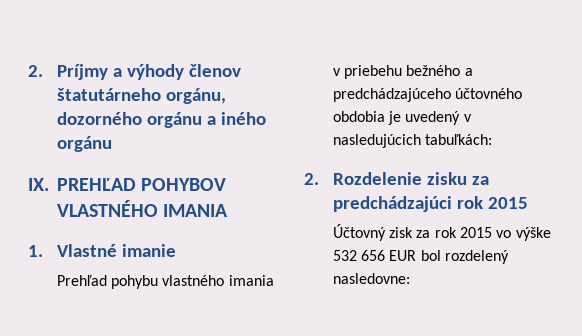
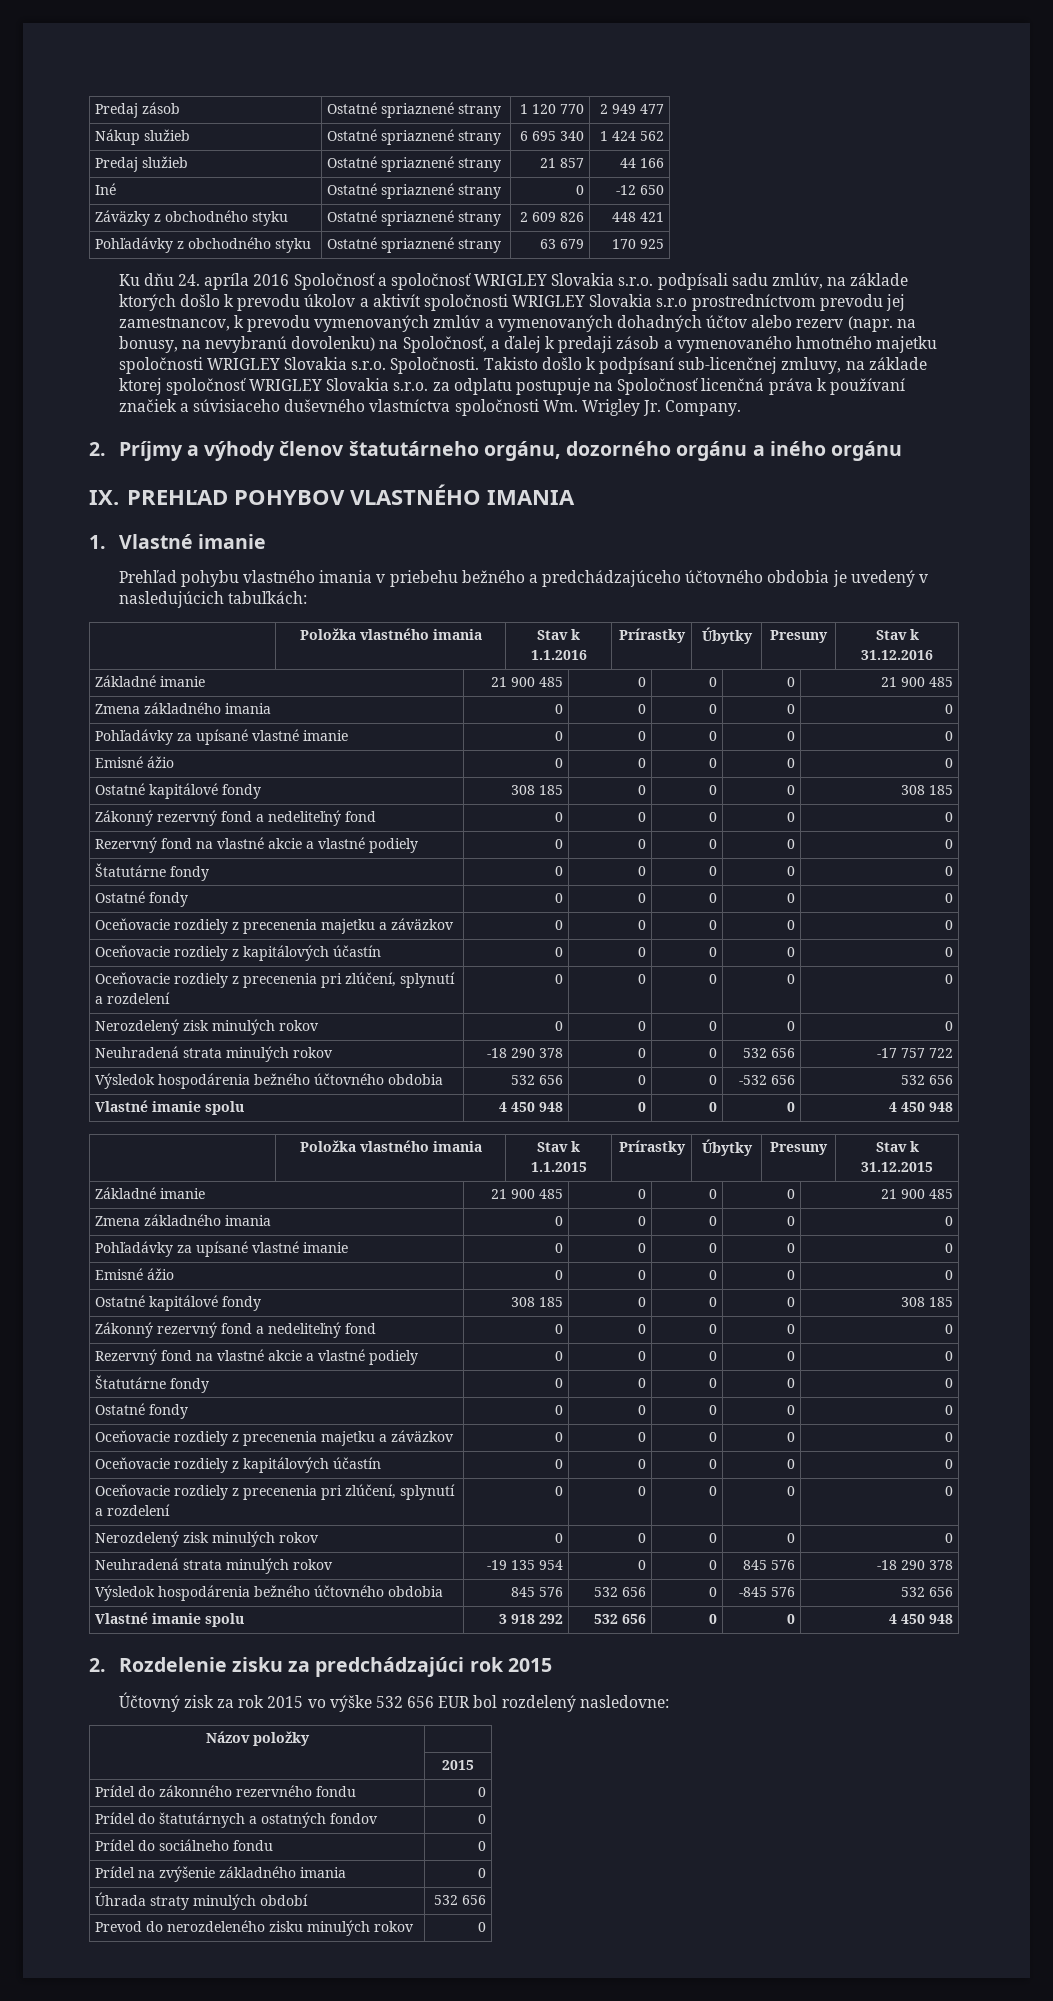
(28, 71) none -> [95,102,181,118] [327,102,502,118] [519,104,584,114] [599,104,664,114] [95,129,191,145] [327,129,502,145] [519,131,584,141] [599,131,664,141] [95,156,189,172] [327,156,502,172] [539,158,584,168] [619,158,664,168] [95,183,117,195] [327,183,502,199] [575,185,584,195] [615,185,664,195] [95,210,289,226] [327,210,502,226] [519,212,584,222] [611,212,664,222] [95,237,312,253] [327,237,502,253] [539,239,584,249] [611,239,664,249] [118,273,909,290] [118,294,905,311] [118,315,916,332] [118,336,938,353] [118,357,927,374] [118,378,905,395] [118,399,742,416] Predaj zásob | Ostatné spriaznené strany | 1 120 770 | 2 949 477 // Nákup služieb | Ostatné spriaznené strany | 6 695 340 | 1 424 562 // Predaj služieb | Ostatné spriaznené strany | 21 857 | 44 166 // Iné | Ostatné spriaznené strany | 0 | -12 650 // Záväzky z obchodného styku | Ostatné spriaznené strany | 2 609 826 | 448 421 // Pohľadávky z obchodného styku | Ostatné spriaznené strany | 63 679 | 170 925 // Ku dňu 24. apríla 2016 Spoločnosť a spoločnosť WRIGLEY Slovakia s.r.o. podpísali sadu zmlúv, na základe ktorých došlo k prevodu úkolov a aktivít spoločnosti WRIGLEY Slovakia s.r.o prostredníctvom prevodu jej zamestnancov, k prevodu vymenovaných zmlúv a vymenovaných dohadných účtov alebo rezerv (napr. na bonusy, na nevybranú dovolenku) na Spoločnosť, a ďalej k predaji zásob a vymenovaného hmotného majetku spoločnosti WRIGLEY Slovakia s.r.o. Spoločnosti. Takisto došlo k podpísaní sub-licenčnej zmluvy, na základe ktorej spoločnosť WRIGLEY Slovakia s.r.o. za odplatu postupuje na Spoločnosť licenčná práva k používaní značiek a súvisiaceho duševného vlastníctva spoločnosti Wm. Wrigley Jr. Company. //
(493, 139) none -> [299,628,482,640] [537,629,580,640] [530,650,587,660] [618,628,686,643] [701,627,753,644] [770,630,828,643] [875,629,919,640] [861,650,933,660] [95,675,206,687] [490,677,563,687] [637,677,646,687] [708,677,717,687] [786,677,795,687] [880,677,953,687] [95,702,272,714] [554,704,563,714] [637,704,646,714] [708,704,717,714] [786,704,795,714] [944,704,953,714] [95,729,349,745] [554,731,563,741] [637,731,646,741] [708,731,717,741] [786,731,795,741] [944,731,953,741] [95,756,175,768] [554,758,563,768] [637,758,646,768] [708,758,717,768] [786,758,795,768] [944,758,953,768] [95,783,262,799] [510,785,563,795] [637,785,646,795] [708,785,717,795] [786,785,795,795] [900,785,953,795] [95,810,377,826] [554,812,563,822] [637,812,646,822] [708,812,717,822] [786,812,795,822] [944,812,953,822] [95,837,419,853] [554,839,563,849] [637,839,646,849] [708,839,717,849] [786,839,795,849] [944,839,953,849] [95,863,210,881] [554,866,563,876] [637,866,646,876] [708,866,717,876] [786,866,795,876] [944,866,953,876] [95,891,189,907] [554,893,563,903] [637,893,646,903] [708,893,717,903] [786,893,795,903] [944,893,953,903] [95,918,455,934] [554,920,563,930] [637,920,646,930] [708,920,717,930] [786,920,795,930] [944,920,953,930] [95,945,382,961] [554,947,563,957] [637,947,646,957] [708,947,717,957] [786,947,795,957] [944,947,953,957] [95,972,456,988] [95,992,171,1004] [554,974,563,984] [637,974,646,984] [708,974,717,984] [786,974,795,984] [944,974,953,984] [95,1019,320,1035] [554,1021,563,1031] [637,1021,646,1031] [708,1021,717,1031] [786,1021,795,1031] [944,1021,953,1031] [95,1046,334,1062] [486,1048,563,1058] [637,1048,646,1058] [708,1048,717,1058] [742,1048,795,1058] [876,1048,953,1058] [95,1073,444,1089] [510,1075,563,1085] [637,1075,646,1085] [708,1075,717,1085] [738,1075,795,1085] [900,1075,953,1085] [95,1100,245,1115] [498,1102,563,1112] [637,1102,646,1112] [708,1102,717,1112] [786,1102,795,1112] [888,1102,953,1112] [299,1140,482,1152] [537,1141,580,1152] [530,1162,587,1172] [618,1140,686,1155] [701,1139,753,1156] [770,1142,828,1155] [875,1141,919,1152] [861,1162,933,1172] [95,1187,206,1199] [490,1189,563,1199] [637,1189,646,1199] [708,1189,717,1199] [786,1189,795,1199] [880,1189,953,1199] [95,1214,272,1226] [554,1216,563,1226] [637,1216,646,1226] [708,1216,717,1226] [786,1216,795,1226] [944,1216,953,1226] [95,1241,349,1257] [554,1243,563,1253] [637,1243,646,1253] [708,1243,717,1253] [786,1243,795,1253] [944,1243,953,1253] [95,1268,175,1280] [554,1270,563,1280] [637,1270,646,1280] [708,1270,717,1280] [786,1270,795,1280] [944,1270,953,1280] [95,1295,262,1311] [510,1297,563,1307] [637,1297,646,1307] [708,1297,717,1307] [786,1297,795,1307] [900,1297,953,1307] [95,1322,377,1338] [554,1324,563,1334] [637,1324,646,1334] [708,1324,717,1334] [786,1324,795,1334] [944,1324,953,1334] [95,1349,419,1365] [554,1351,563,1361] [637,1351,646,1361] [708,1351,717,1361] [786,1351,795,1361] [944,1351,953,1361] [95,1375,210,1393] [554,1378,563,1388] [637,1378,646,1388] [708,1378,717,1388] [786,1378,795,1388] [944,1378,953,1388] [95,1403,189,1419] [554,1405,563,1415] [637,1405,646,1415] [708,1405,717,1415] [786,1405,795,1415] [944,1405,953,1415] [95,1430,455,1446] [554,1432,563,1442] [637,1432,646,1442] [708,1432,717,1442] [786,1432,795,1442] [944,1432,953,1442] [95,1457,382,1473] [554,1459,563,1469] [637,1459,646,1469] [708,1459,717,1469] [786,1459,795,1469] [944,1459,953,1469] [95,1484,456,1500] [95,1504,171,1516] [554,1486,563,1496] [637,1486,646,1496] [708,1486,717,1496] [786,1486,795,1496] [944,1486,953,1496] [95,1531,320,1547] [554,1533,563,1543] [637,1533,646,1543] [708,1533,717,1543] [786,1533,795,1543] [944,1533,953,1543] [95,1558,334,1574] [486,1560,563,1570] [637,1560,646,1570] [708,1560,717,1570] [742,1560,795,1570] [876,1560,953,1570] [95,1585,444,1601] [510,1587,563,1597] [593,1587,646,1597] [708,1587,717,1597] [738,1587,795,1597] [900,1587,953,1597] [95,1612,245,1627] [498,1614,563,1624] [593,1614,646,1624] [708,1614,717,1624] [786,1614,795,1624] [888,1614,953,1624] // | Položka vlastného imania | Stav k 1.1.2016 | Prírastky | Úbytky | Presuny | Stav k 31.12.2016 // Základné imanie | 21 900 485 | 0 | 0 | 0 | 21 900 485 // Zmena základného imania | 0 | 0 | 0 | 0 | 0 // Pohľadávky za upísané vlastné imanie | 0 | 0 | 0 | 0 | 0 // Emisné ážio | 0 | 0 | 0 | 0 | 0 // Ostatné kapitálové fondy | 308 185 | 0 | 0 | 0 | 308 185 // Zákonný rezervný fond a nedeliteľný fond | 0 | 0 | 0 | 0 | 0 // Rezervný fond na vlastné akcie a vlastné podiely | 0 | 0 | 0 | 0 | 0 // Štatutárne fondy | 0 | 0 | 0 | 0 | 0 // Ostatné fondy | 0 | 0 | 0 | 0 | 0 // Oceňovacie rozdiely z precenenia majetku a záväzkov | 0 | 0 | 0 | 0 | 0 // Oceňovacie rozdiely z kapitálových účastín | 0 | 0 | 0 | 0 | 0 // Oceňovacie rozdiely z precenenia pri zlúčení, splynutí a rozdelení | 0 | 0 | 0 | 0 | 0 // Nerozdelený zisk minulých rokov | 0 | 0 | 0 | 0 | 0 // Neuhradená strata minulých rokov | -18 290 378 | 0 | 0 | 532 656 | -17 757 722 // Výsledok hospodárenia bežného účtovného obdobia | 532 656 | 0 | 0 | -532 656 | 532 656 // Vlastné imanie spolu | 4 450 948 | 0 | 0 | 0 | 4 450 948 // | Položka vlastného imania | Stav k 1.1.2015 | Prírastky | Úbytky | Presuny | Stav k 31.12.2015 // Základné imanie | 21 900 485 | 0 | 0 | 0 | 21 900 485 // Zmena základného imania | 0 | 0 | 0 | 0 | 0 // Pohľadávky za upísané vlastné imanie | 0 | 0 | 0 | 0 | 0 // Emisné ážio | 0 | 0 | 0 | 0 | 0 // Ostatné kapitálové fondy | 308 185 | 0 | 0 | 0 | 308 185 // Zákonný rezervný fond a nedeliteľný fond | 0 | 0 | 0 | 0 | 0 // Rezervný fond na vlastné akcie a vlastné podiely | 0 | 0 | 0 | 0 | 0 // Štatutárne fondy | 0 | 0 | 0 | 0 | 0 // Ostatné fondy | 0 | 0 | 0 | 0 | 0 // Oceňovacie rozdiely z precenenia majetku a záväzkov | 0 | 0 | 0 | 0 | 0 // Oceňovacie rozdiely z kapitálových účastín | 0 | 0 | 0 | 0 | 0 // Oceňovacie rozdiely z precenenia pri zlúčení, splynutí a rozdelení | 0 | 0 | 0 | 0 | 0 // Nerozdelený zisk minulých rokov | 0 | 0 | 0 | 0 | 0 // Neuhradená strata minulých rokov | -19 135 954 | 0 | 0 | 845 576 | -18 290 378 // Výsledok hospodárenia bežného účtovného obdobia | 845 576 | 532 656 | 0 | -845 576 | 532 656 // Vlastné imanie spolu | 3 918 292 | 532 656 | 0 | 0 | 4 450 948
(410, 278) none -> [205,1731,310,1746] [442,1760,474,1770] [95,1785,357,1797] [477,1787,486,1797] [95,1812,379,1828] [477,1814,486,1824] [95,1839,274,1851] [477,1841,486,1851] [95,1866,347,1882] [477,1868,486,1878] [95,1892,309,1910] [433,1895,486,1905] [95,1920,415,1936] [477,1922,486,1932] // Názov položky | // | 2015 // Prídel do zákonného rezervného fondu | 0 // Prídel do štatutárnych a ostatných fondov | 0 // Prídel do sociálneho fondu | 0 // Prídel na zvýšenie základného imania | 0 // Úhrada straty minulých období | 532 656 // Prevod do nerozdeleného zisku minulých rokov | 0

